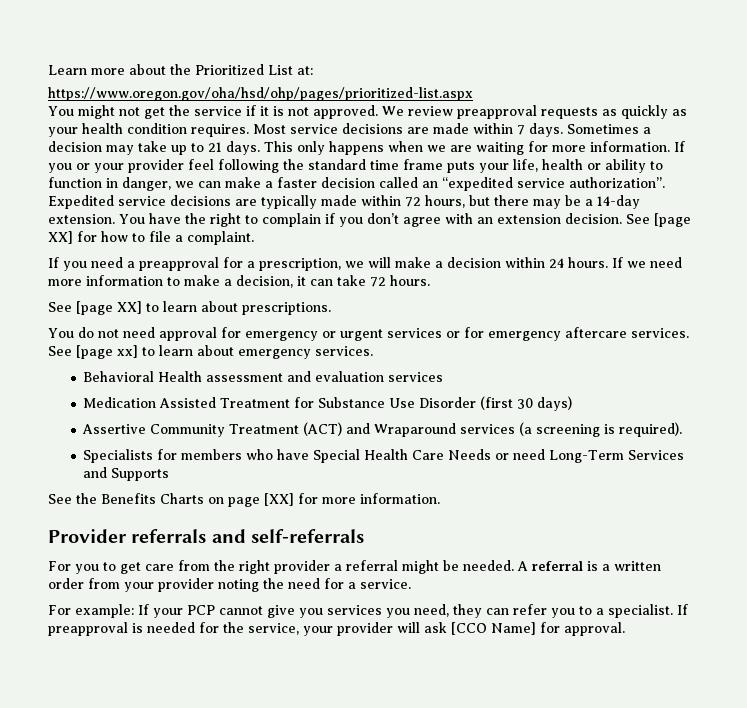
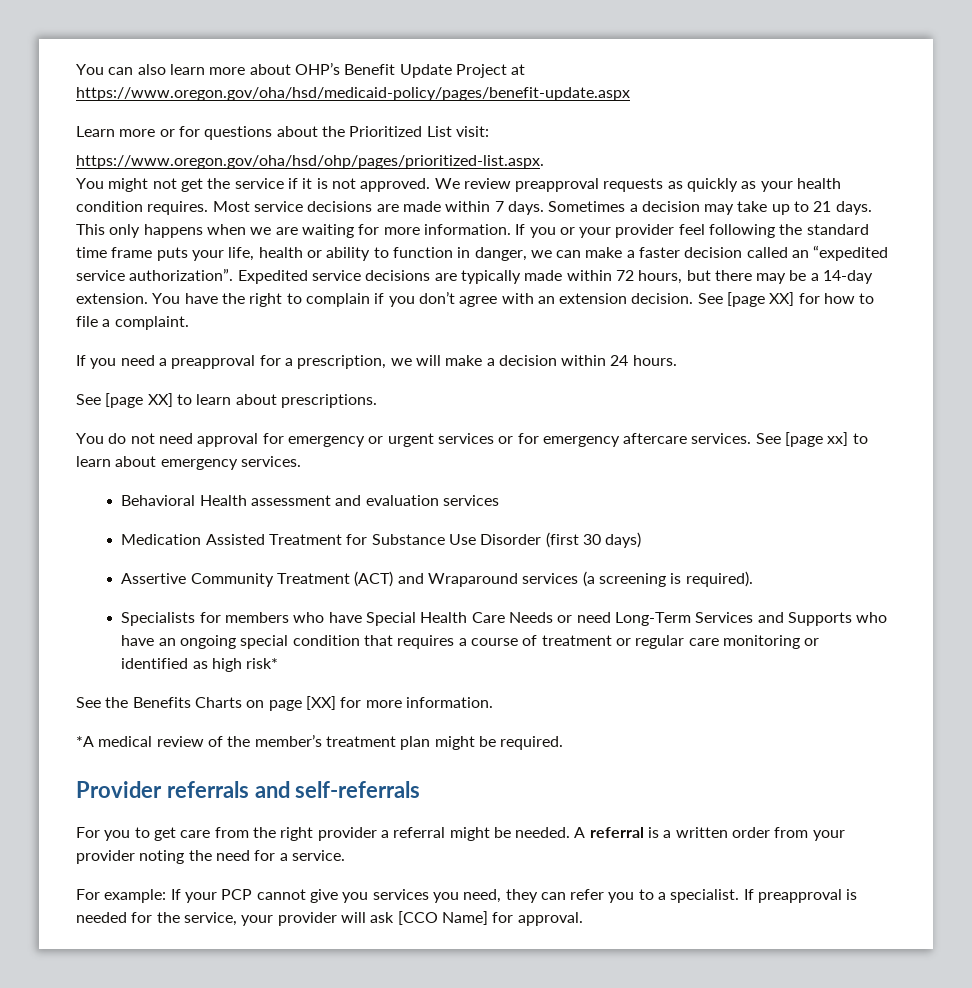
[48,65,125,75] Learn more -> [76,62,526,78] [76,87,630,101] [76,126,273,140] You can also learn more about OHP’s Benefit Update Project at https://www.oregon.gov/oha/hsd/medicaid-policy/pages/benefit-update.aspx // Learn more or for questions
[297,66,313,75] [48,87,473,101] at: // https://www.oregon.gov/oha/hsd/ohp/pages/prioritized-list.aspx -> [455,126,489,137] [76,155,544,169] visit: // https://www.oregon.gov/oha/hsd/ohp/pages/prioritized-list.aspx.
[612,257,682,268] [48,275,430,288] If we need more information to make a decision, it can take 72 hours. -> (677, 360) none
(170, 474) none -> [856,612,888,623] [121,635,820,649] [121,658,279,672] who have an ongoing special condition that requires a course of treatment or regular care monitoring or identified as high risk*
(440, 498) none -> [76,734,564,750] // *A medical review of the member’s treatment plan might be required.

